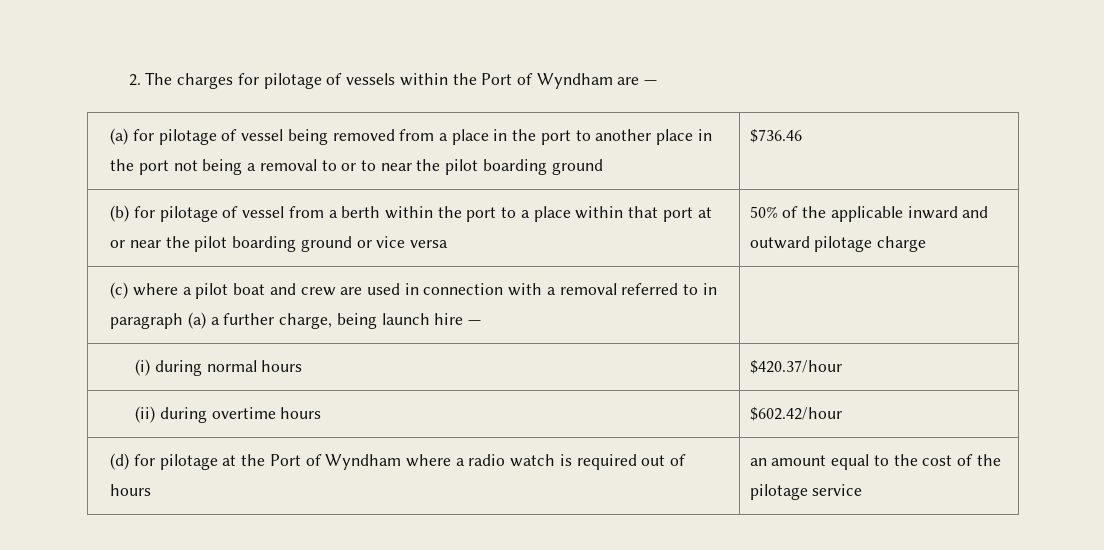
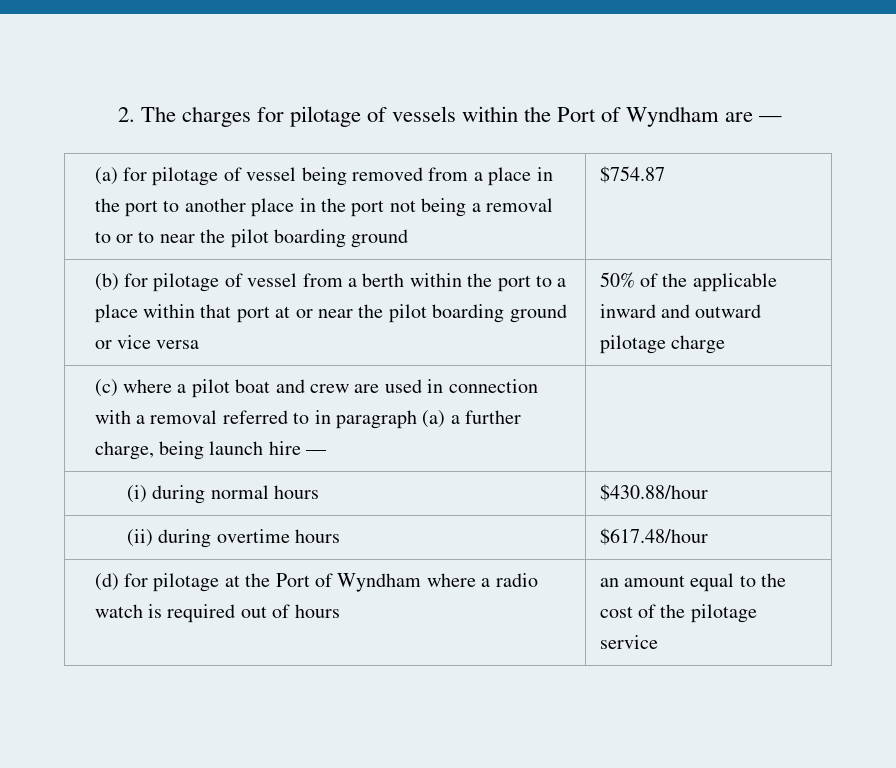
[749,129,802,143] $736.46 -> [599,166,665,183] $754.87
[749,360,842,374] $420.37/hour -> [599,484,708,501] $430.88/hour
[749,407,842,421] $602.42/hour -> [599,528,708,545] $617.48/hour

